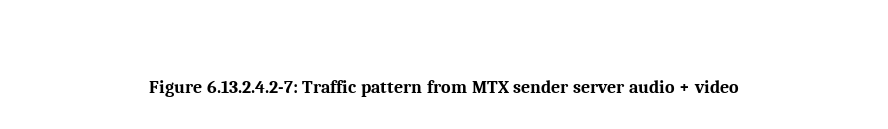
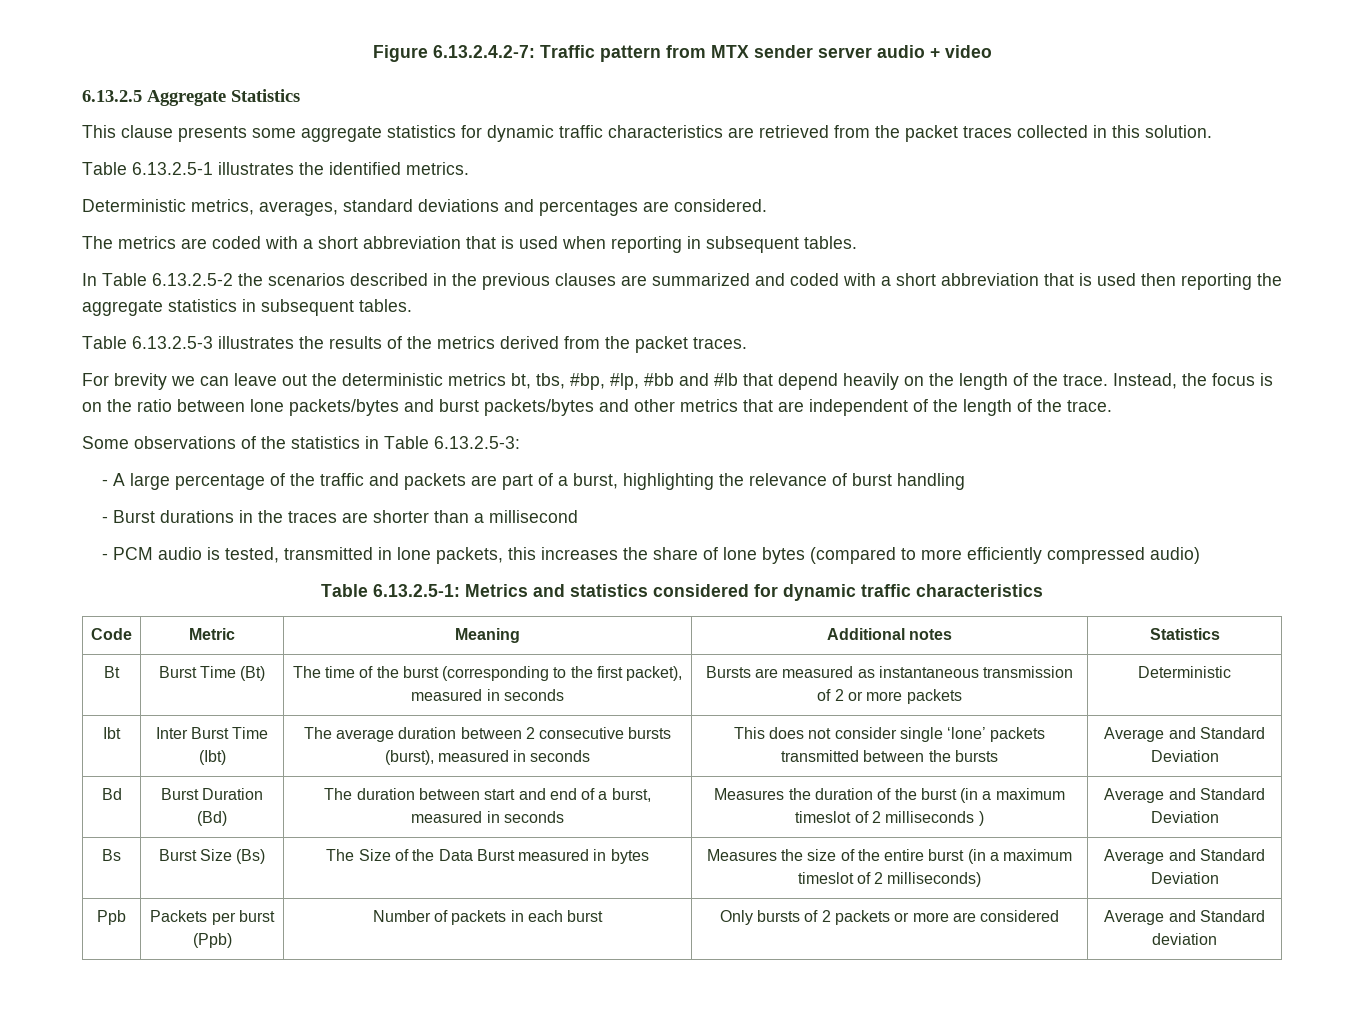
(740, 86) none -> [82,89,300,106] [82,125,1212,142] [82,162,469,175] [82,199,767,216] [82,236,857,253] [82,273,1282,290] [82,299,412,316] [82,336,747,353] [82,373,1273,390] [82,399,1112,416] [82,436,520,449] [102,473,966,490] [102,510,579,523] [102,547,1201,564] [321,584,1043,601] [91,628,132,640] [189,628,235,640] [455,628,520,643] [826,628,953,640] [1149,628,1220,640] [104,666,120,678] [158,666,266,681] [292,666,683,681] [411,689,564,701] [705,666,1074,678] [817,689,962,704] [1138,666,1231,678] [103,727,121,739] [155,727,269,739] [198,750,226,765] [303,727,672,742] [384,750,591,765] [733,727,1046,742] [781,750,998,762] [1104,727,1265,742] [1150,750,1219,762] [101,788,122,800] [160,788,264,800] [197,811,227,826] [324,788,651,802] [411,811,564,823] [714,788,1065,803] [795,811,984,826] [1104,788,1265,803] [1150,811,1219,823] [102,849,121,861] [158,849,266,864] [326,849,649,864] [706,849,1073,864] [797,872,982,887] [1104,849,1265,864] [1150,872,1219,884] [97,910,126,925] [150,910,275,925] [192,933,232,948] [372,910,604,925] [719,910,1060,925] [1104,910,1265,925] [1152,933,1217,945] // 6.13.2.5 Aggregate Statistics // This clause presents some aggregate statistics for dynamic traffic characteristics are retrieved from the packet traces collected in this solution. // Table 6.13.2.5-1 illustrates the identified metrics. // Deterministic metrics, averages, standard deviations and percentages are considered. // The metrics are coded with a short abbreviation that is used when reporting in subsequent tables. // In Table 6.13.2.5-2 the scenarios described in the previous clauses are summarized and coded with a short abbreviation that is used then reporting the aggregate statistics in subsequent tables. // Table 6.13.2.5-3 illustrates the results of the metrics derived from the packet traces. // For brevity we can leave out the deterministic metrics bt, tbs, #bp, #lp, #bb and #lb that depend heavily on the length of the trace. Instead, the focus is on the ratio between lone packets/bytes and burst packets/bytes and other metrics that are independent of the length of the trace. // Some observations of the statistics in Table 6.13.2.5-3: // - A large percentage of the traffic and packets are part of a burst, highlighting the relevance of burst handling // - Burst durations in the traces are shorter than a millisecond // - PCM audio is tested, transmitted in lone packets, this increases the share of lone bytes (compared to more efficiently compressed audio) // Table 6.13.2.5-1: Metrics and statistics considered for dynamic traffic characteristics // Code | Metric | Meaning | Additional notes | Statistics // Bt | Burst Time (Bt) | The time of the burst (corresponding to the first packet), measured in seconds | Bursts are measured as instantaneous transmission of 2 or more packets | Deterministic // Ibt | Inter Burst Time (Ibt) | The average duration between 2 consecutive bursts (burst), measured in seconds | This does not consider single ‘lone’ packets transmitted between the bursts | Average and Standard Deviation // Bd | Burst Duration (Bd) | The duration between start and end of a burst, measured in seconds | Measures the duration of the burst (in a maximum timeslot of 2 milliseconds ) | Average and Standard Deviation // Bs | Burst Size (Bs) | The Size of the Data Burst measured in bytes | Measures the size of the entire burst (in a maximum timeslot of 2 milliseconds) | Average and Standard Deviation // Ppb | Packets per burst (Ppb) | Number of packets in each burst | Only bursts of 2 packets or more are considered | Average and Standard deviation

